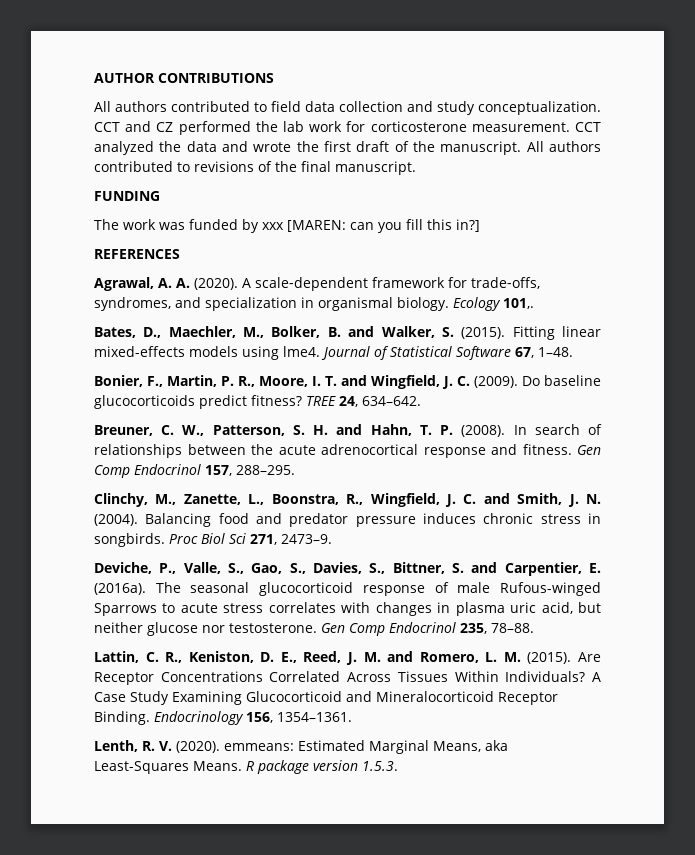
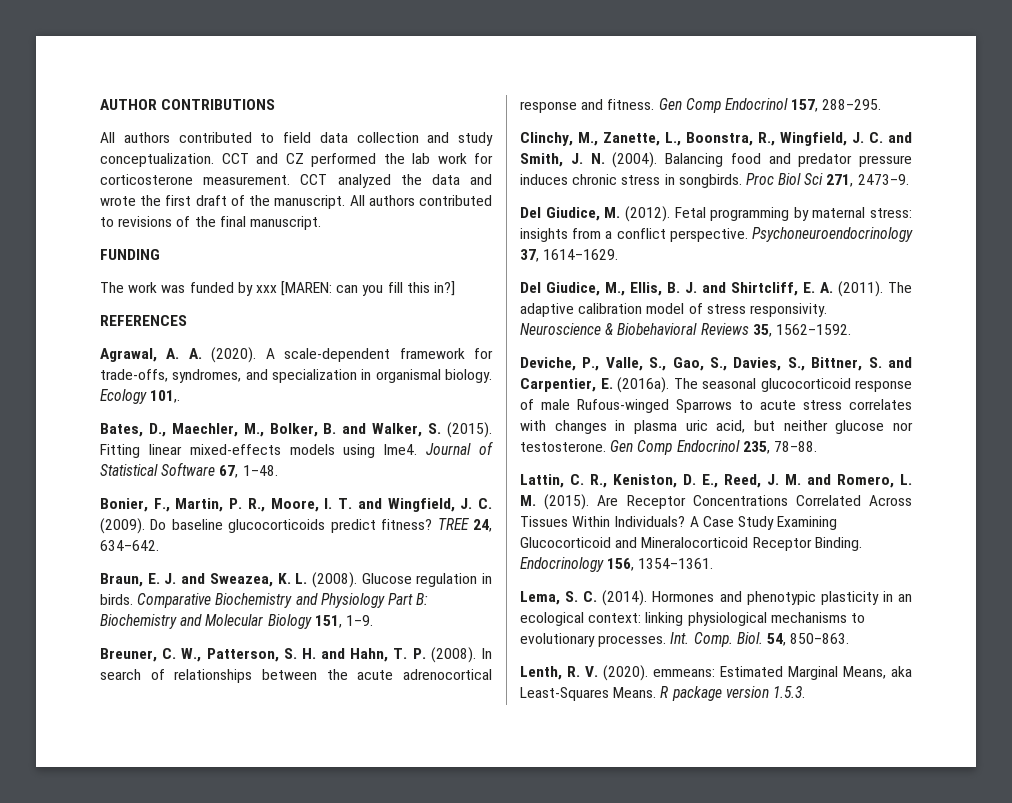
(421, 401) none -> [100,572,492,588] [100,593,429,608] [100,614,373,629] // Braun, E. J. and Sweazea, K. L. (2008). Glucose regulation in birds. Comparative Biochemistry and Physiology Part B: Biochemistry and Molecular Biology 151, 1–9.
(332, 539) none -> [520,206,912,222] [520,227,913,242] [520,249,619,262] [520,281,912,297] [520,303,827,317] [520,323,851,337] // Del Giudice, M. (2012). Fetal programming by maternal stress: insights from a conflict perspective. Psychoneuroendocrinology 37, 1614–1629. // Del Giudice, M., Ellis, B. J. and Shirtcliff, E. A. (2011). The adaptive calibration model of stress responsivity. Neuroscience & Biobehavioral Reviews 35, 1562–1592.
(352, 717) none -> [520,590,912,606] [520,612,865,626] [520,632,850,647] // Lema, S. C. (2014). Hormones and phenotypic plasticity in an ecological context: linking physiological mechanisms to evolutionary processes. Int. Comp. Biol. 54, 850–863.

